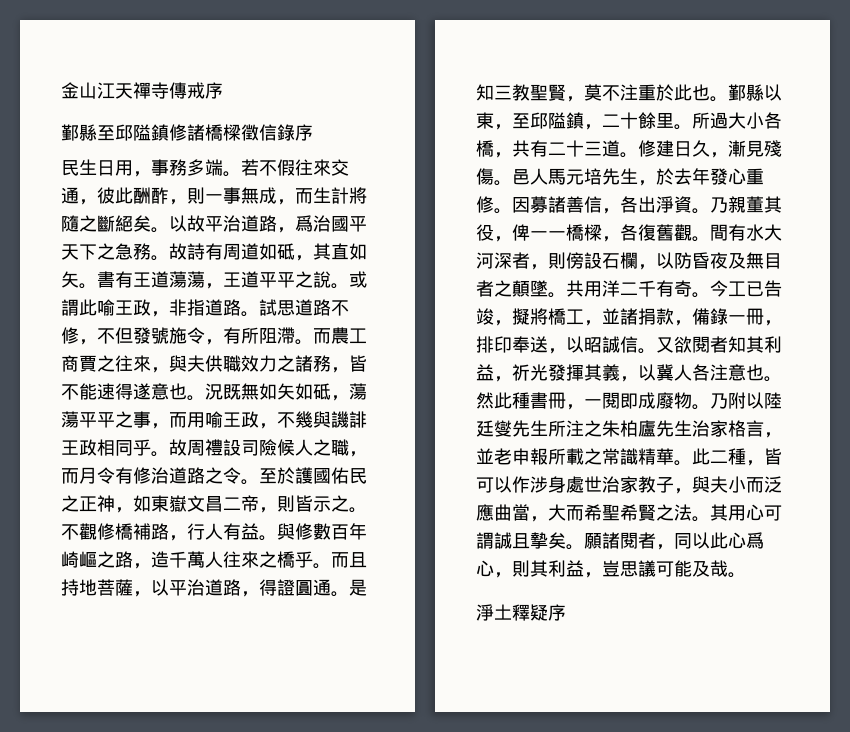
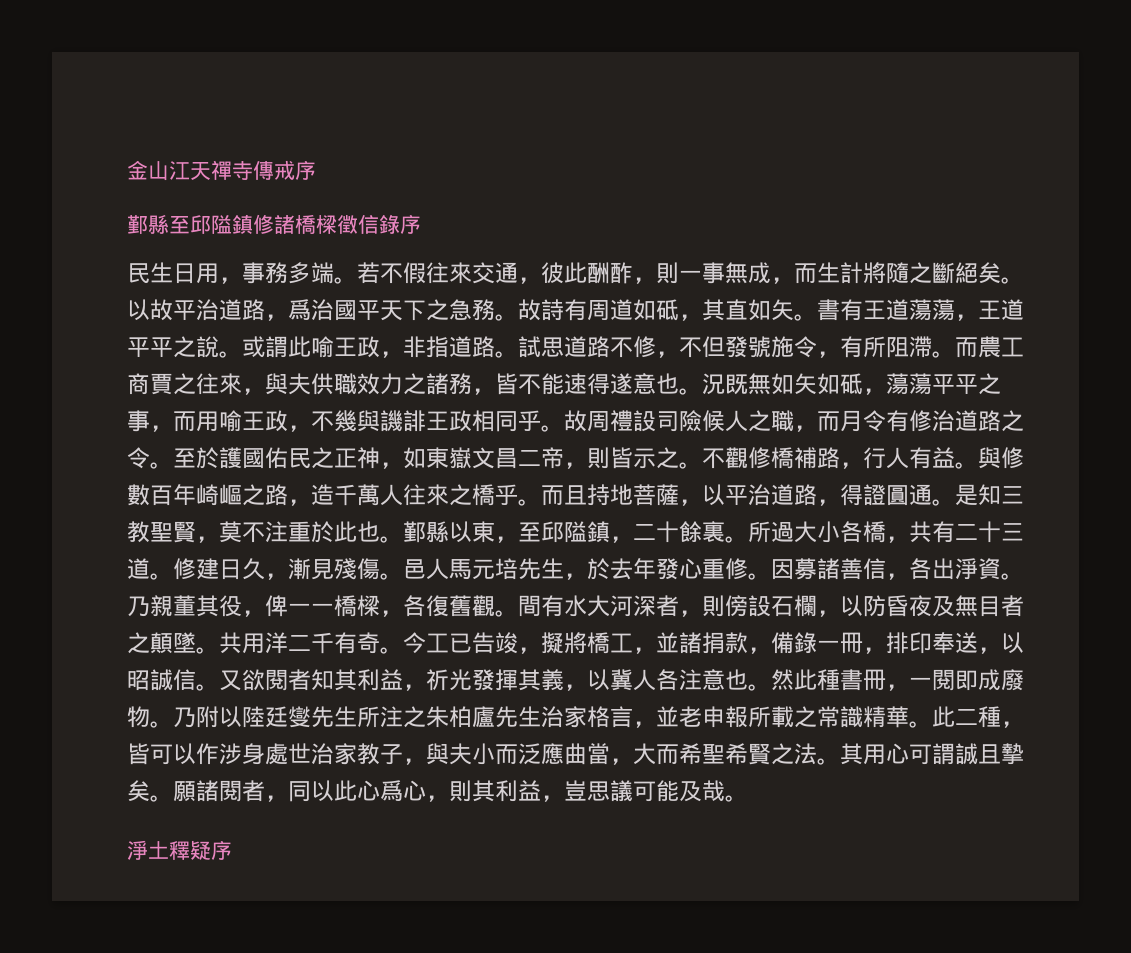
[656,113,674,128] 里 -> [702,521,725,542] 裏

